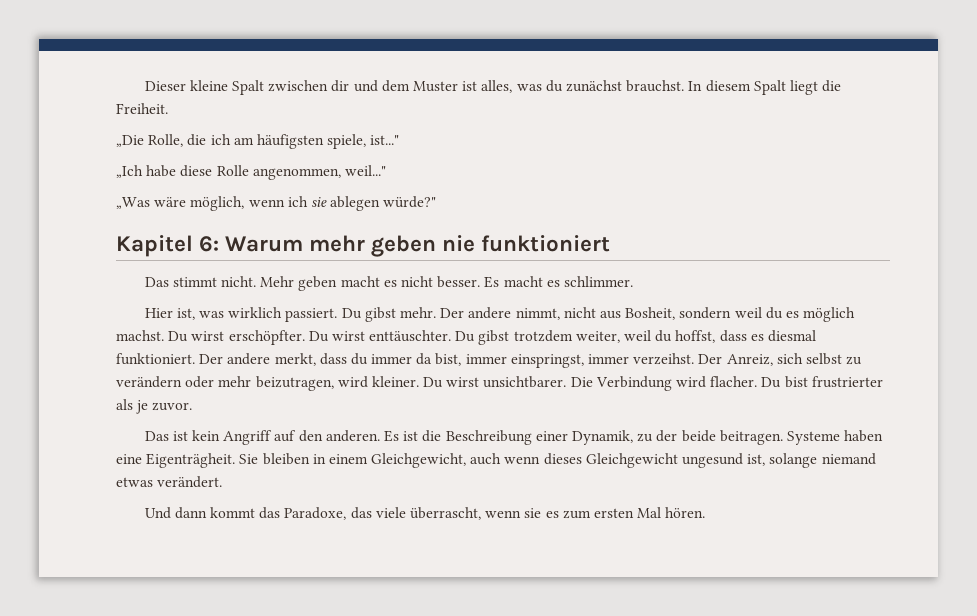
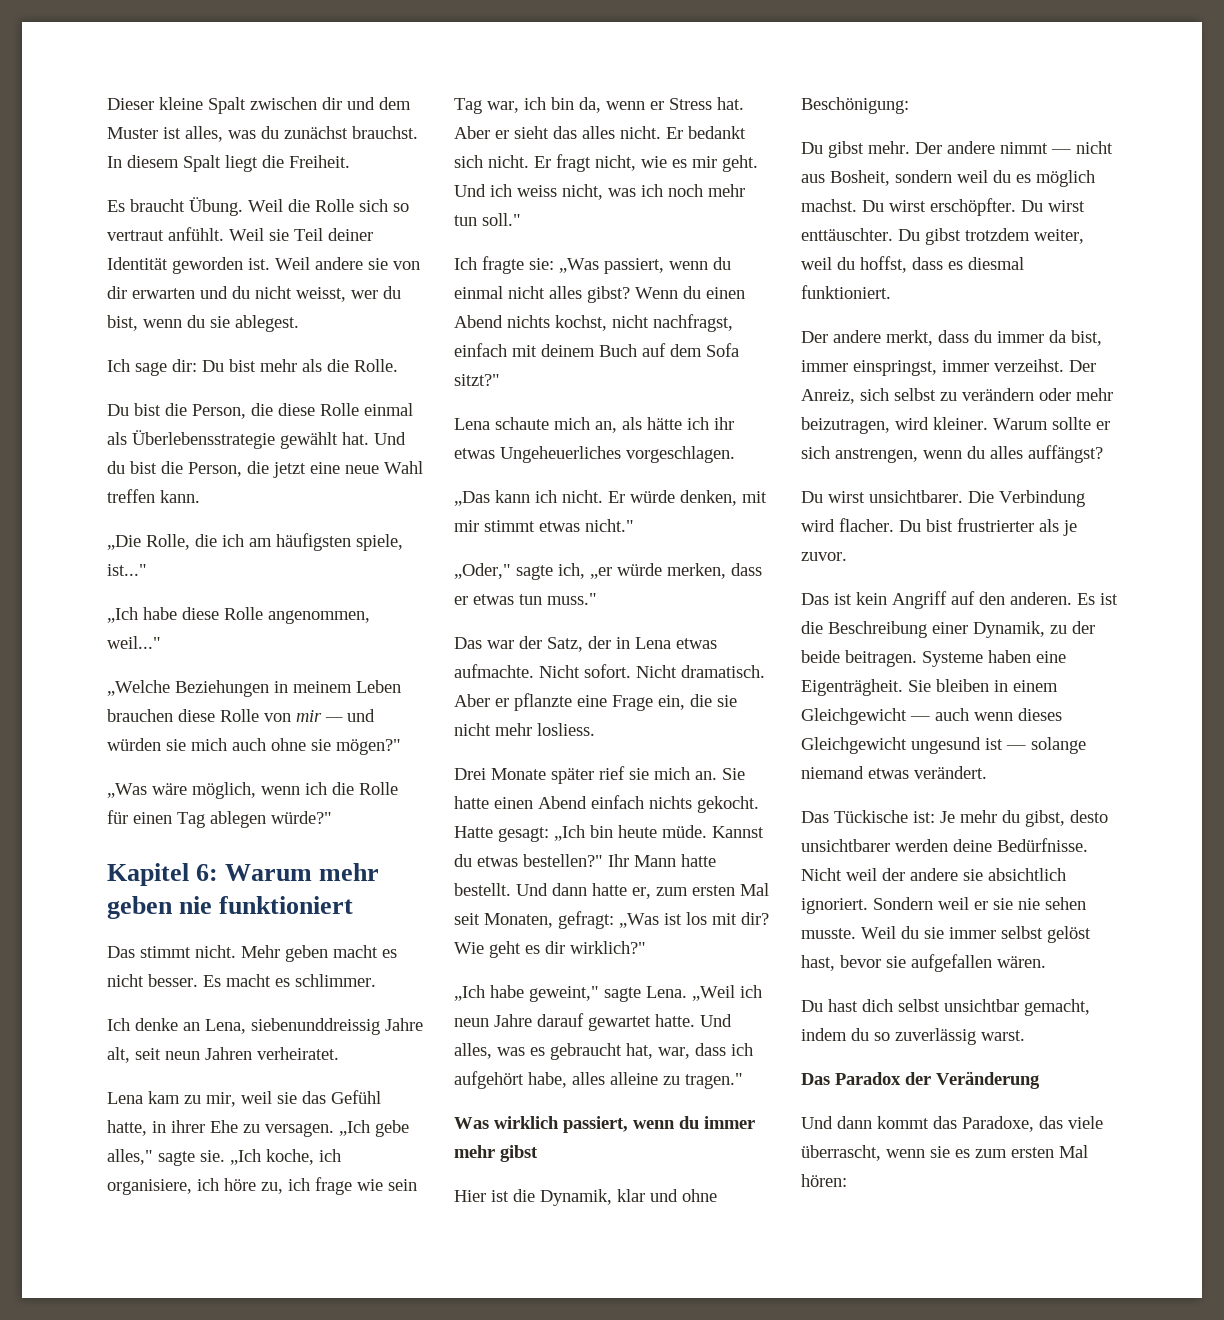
(168, 108) none -> [107,197,409,216] [107,227,373,241] [107,257,420,274] [107,286,401,302] [107,315,299,332] [107,359,398,376] [107,403,413,419] [107,430,406,449] [107,461,423,478] [107,489,200,503] // Es braucht Übung. Weil die Rolle sich so vertraut anfühlt. Weil sie Teil deiner Identität geworden ist. Weil andere sie von dir erwarten und du nicht weisst, wer du bist, wenn du sie ablegest. // Ich sage dir: Du bist mehr als die Rolle. // Du bist die Person, die diese Rolle einmal als Überlebensstrategie gewählt hat. Und du bist die Person, die jetzt eine neue Wahl treffen kann.
(386, 170) none -> [107,680,401,697] [107,709,375,722] [107,738,401,755] // „Welche Beziehungen in meinem Leben brauchen diese Rolle von mir — und würden sie mich auch ohne sie mögen?"
[310,197,327,207] sie -> [332,782,398,795] [107,810,205,828] die Rolle für einen Tag
[144,307,338,322] Hier ist, was wirklich passiert. -> [107,1018,423,1035] [107,1047,339,1063] [107,1090,381,1107] [107,1120,409,1137] [107,1149,341,1166] [107,1177,417,1195] [454,97,744,114] [454,126,746,139] [454,154,758,172] [454,184,745,200] [454,213,521,226] [454,256,731,274] [454,286,745,303] [454,314,733,332] [454,343,739,357] [454,374,500,386] [454,417,734,433] [454,446,735,463] [454,490,767,506] [454,519,634,532] [454,563,762,580] [454,593,597,605] [454,636,717,652] [454,664,765,678] [454,693,737,711] [454,723,595,736] [454,766,745,784] [454,795,759,813] [454,825,764,842] [454,854,716,867] [454,883,769,899] [454,911,769,929] [454,941,646,958] [454,985,762,1002] [454,1013,732,1031] [454,1043,753,1060] [454,1071,743,1089] [454,1116,755,1133] [454,1145,538,1162] [454,1189,717,1206] [801,97,909,114] Ich denke an Lena, siebenunddreissig Jahre alt, seit neun Jahren verheiratet. // Lena kam zu mir, weil sie das Gefühl hatte, in ihrer Ehe zu versagen. „Ich gebe alles," sagte sie. „Ich koche, ich organisiere, ich höre zu, ich frage wie sein Tag war, ich bin da, wenn er Stress hat. Aber er sieht das alles nicht. Er bedankt sich nicht. Er fragt nicht, wie es mir geht. Und ich weiss nicht, was ich noch mehr tun soll." // Ich fragte sie: „Was passiert, wenn du einmal nicht alles gibst? Wenn du einen Abend nichts kochst, nicht nachfragst, einfach mit deinem Buch auf dem Sofa sitzt?" // Lena schaute mich an, als hätte ich ihr etwas Ungeheuerliches vorgeschlagen. // „Das kann ich nicht. Er würde denken, mit mir stimmt etwas nicht." // „Oder," sagte ich, „er würde merken, dass er etwas tun muss." // Das war der Satz, der in Lena etwas aufmachte. Nicht sofort. Nicht dramatisch. Aber er pflanzte eine Frage ein, die sie nicht mehr losliess. // Drei Monate später rief sie mich an. Sie hatte einen Abend einfach nichts gekocht. Hatte gesagt: „Ich bin heute müde. Kannst du etwas bestellen?" Ihr Mann hatte bestellt. Und dann hatte er, zum ersten Mal seit Monaten, gefragt: „Was ist los mit dir? Wie geht es dir wirklich?" // „Ich habe geweint," sagte Lena. „Weil ich neun Jahre darauf gewartet hatte. Und alles, was es gebraucht hat, war, dass ich aufgehört habe, alles alleine zu tragen." // Was wirklich passiert, wenn du immer mehr gibst // Hier ist die Dynamik, klar und ohne Beschönigung: //
[515,308,560,320] nimmt, -> [1000,142,1071,154] nimmt —
(195, 359) none -> (891, 292) //
(419, 381) none -> [993,417,1110,430] [801,445,1103,463] Warum sollte er sich anstrengen, wenn du alles auffängst? //
[371,453,467,468] Gleichgewicht, -> [801,708,930,725] Gleichgewicht —
[747,454,766,466] ist, -> [985,738,1026,750] ist —
(223, 482) none -> [801,810,1108,827] [801,838,1088,852] [801,868,1066,881] [801,897,1086,914] [801,926,1091,943] [801,954,1046,972] [801,999,1090,1016] [801,1028,1025,1045] [801,1071,1040,1089] // Das Tückische ist: Je mehr du gibst, desto unsichtbarer werden deine Bedürfnisse. Nicht weil der andere sie absichtlich ignoriert. Sondern weil er sie nie sehen musste. Weil du sie immer selbst gelöst hast, bevor sie aufgefallen wären. // Du hast dich selbst unsichtbar gemacht, indem du so zuverlässig warst. // Das Paradox der Veränderung
[665,507,706,518] hören. -> [801,1174,847,1187] hören:

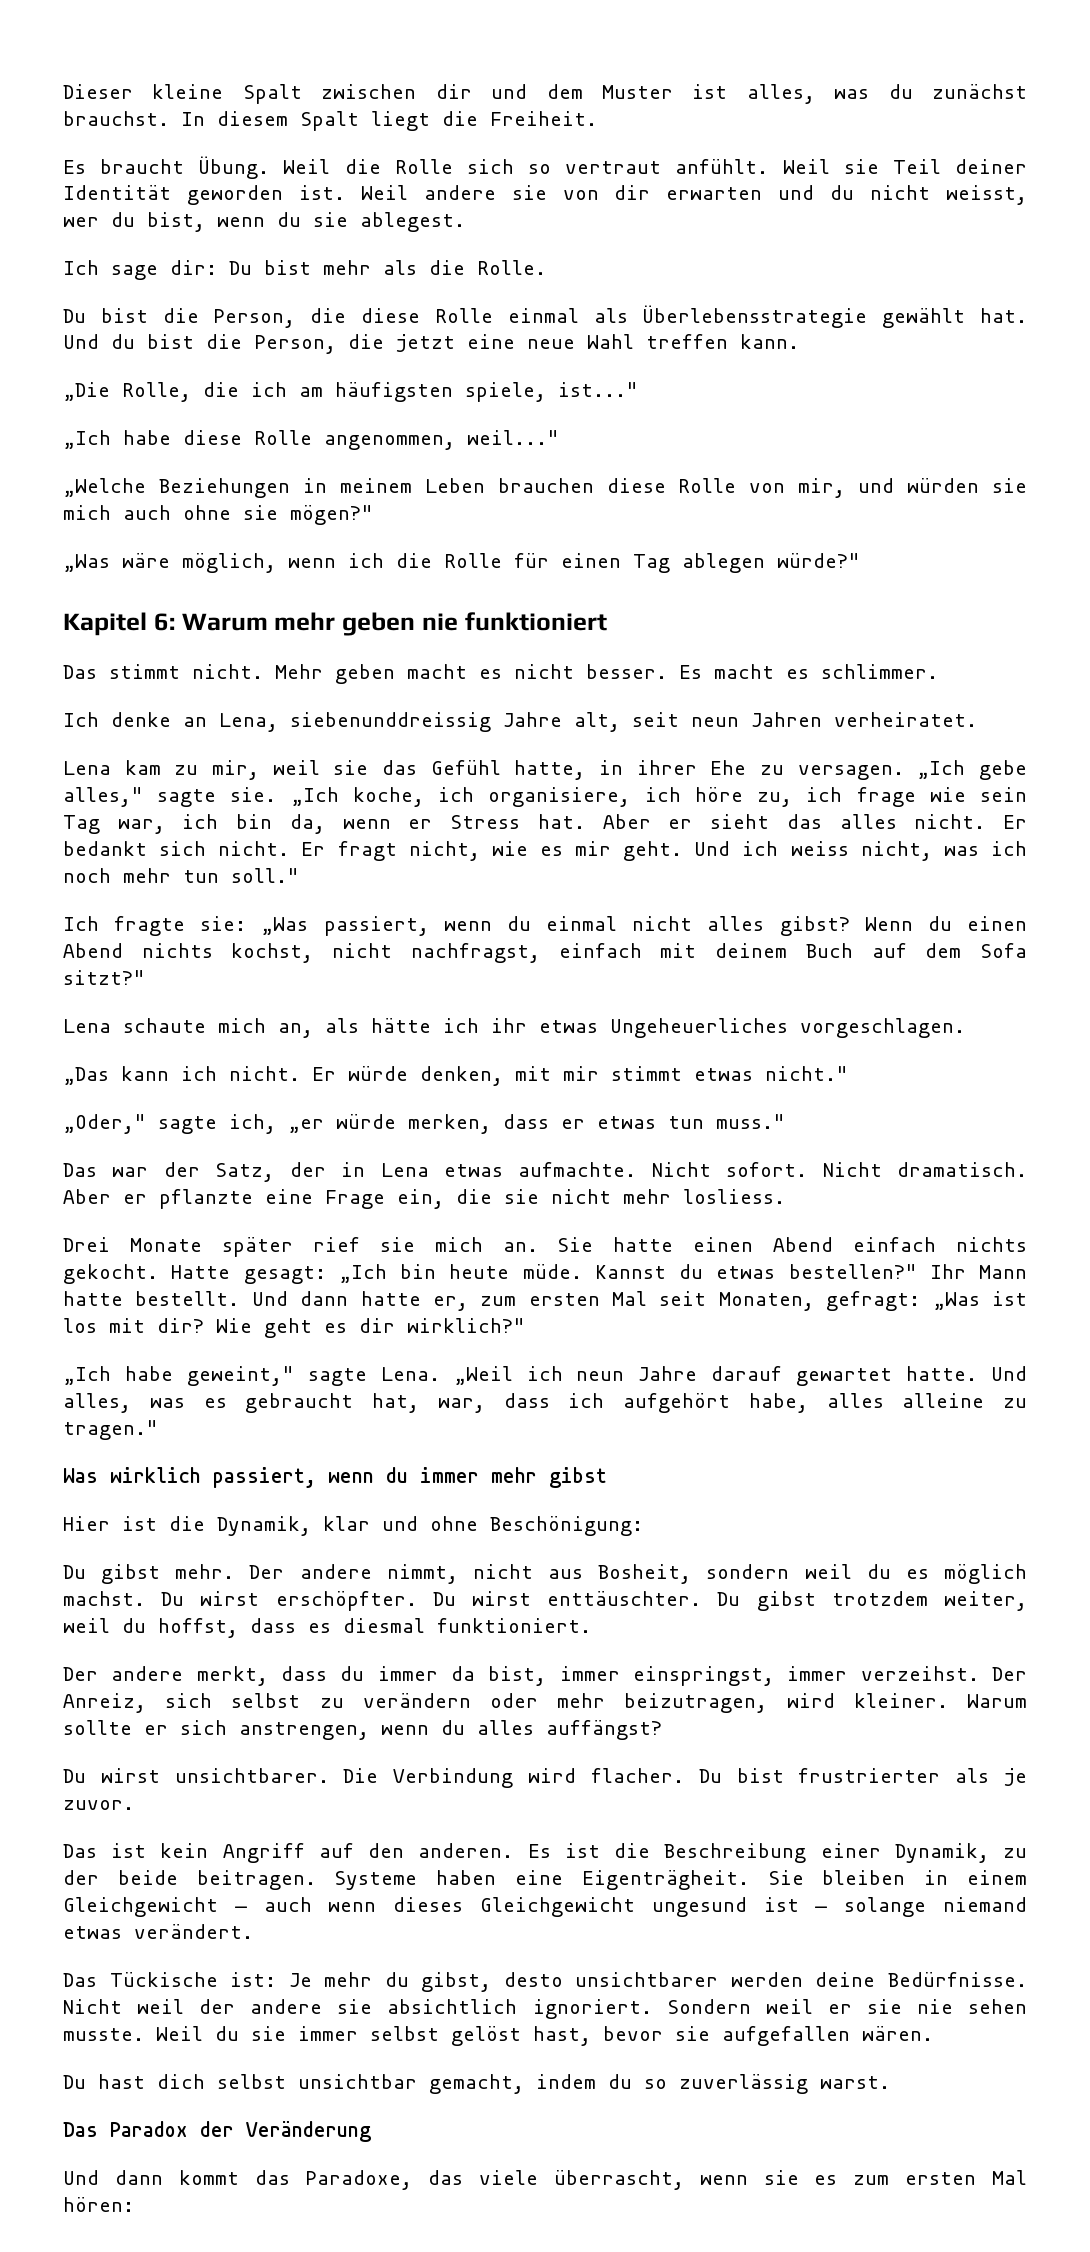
[296,710,343,722] mir — -> [798,478,846,498] mir,
[1000,142,1071,154] nimmt — -> [386,1564,458,1584] nimmt,

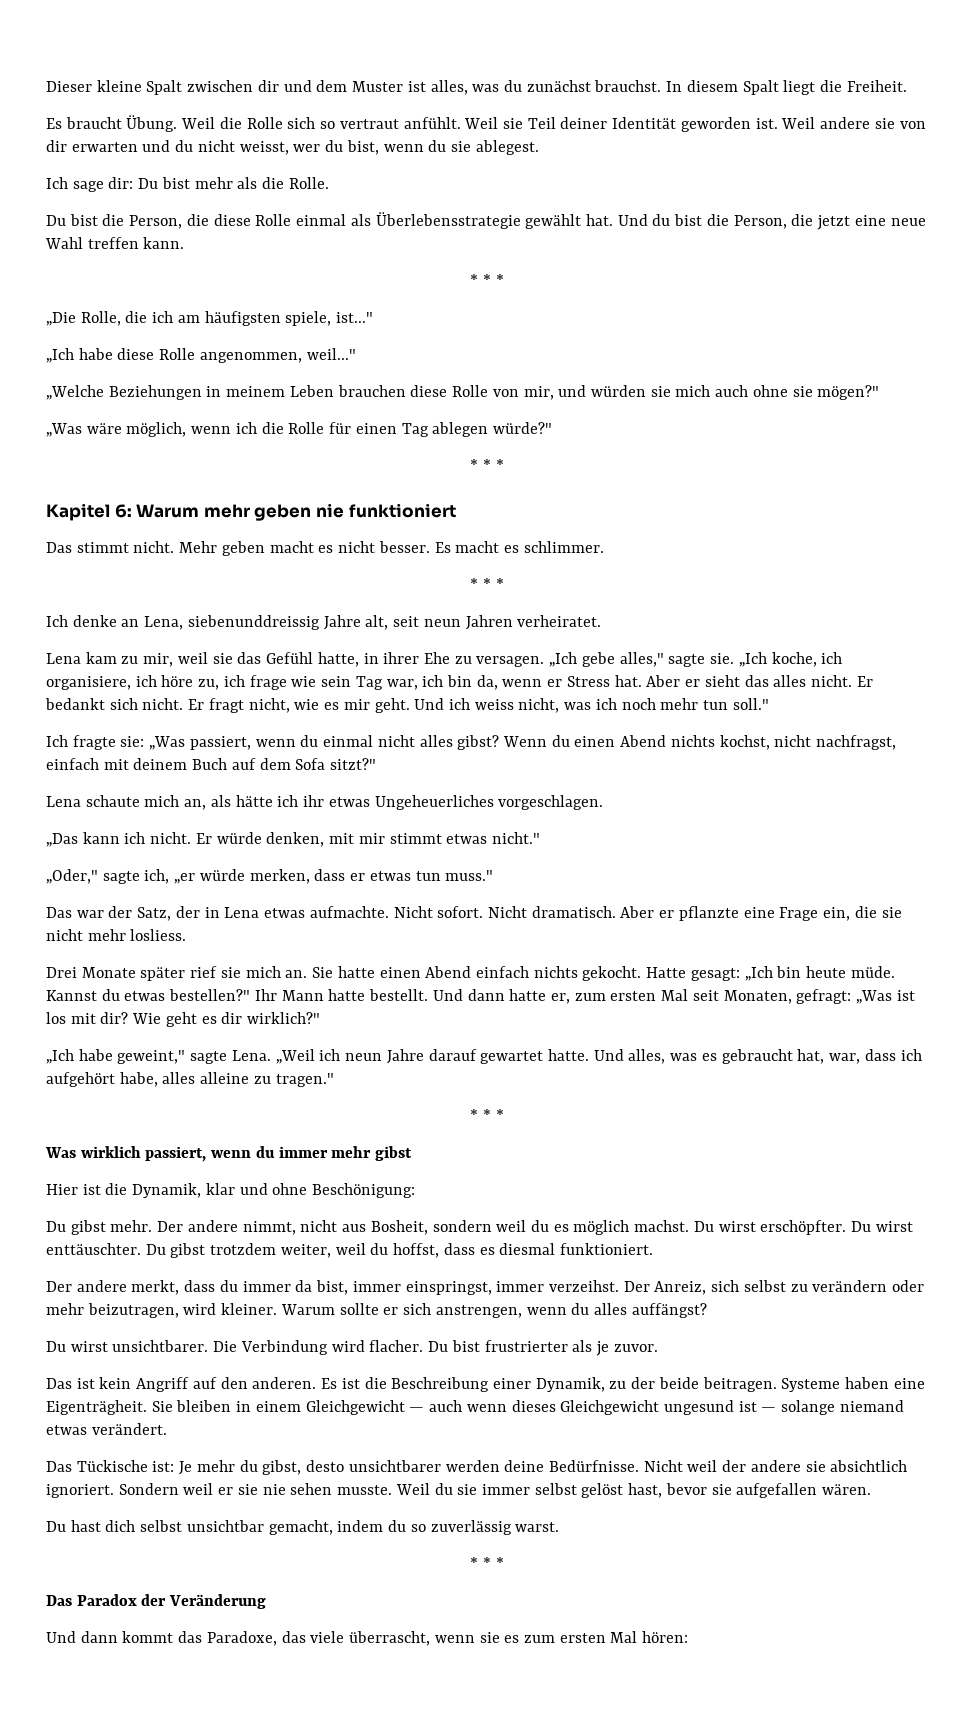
(799, 341) none -> [470,274,504,286] // * * *
(860, 560) none -> [470,459,504,471] // * * *
(938, 671) none -> [470,578,504,590] // * * *
(158, 1430) none -> [470,1109,504,1121] // * * *
(890, 2082) none -> [470,1557,504,1569] // * * *

